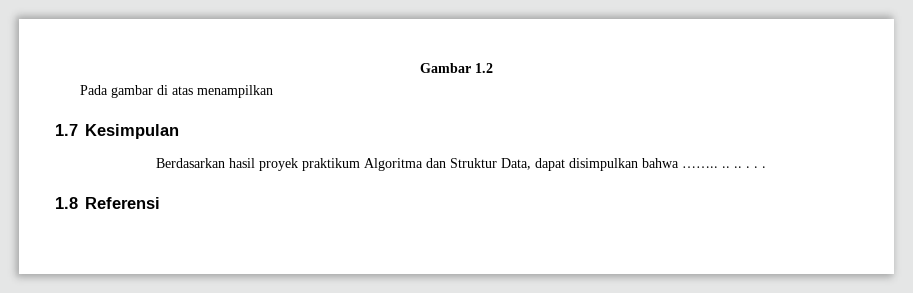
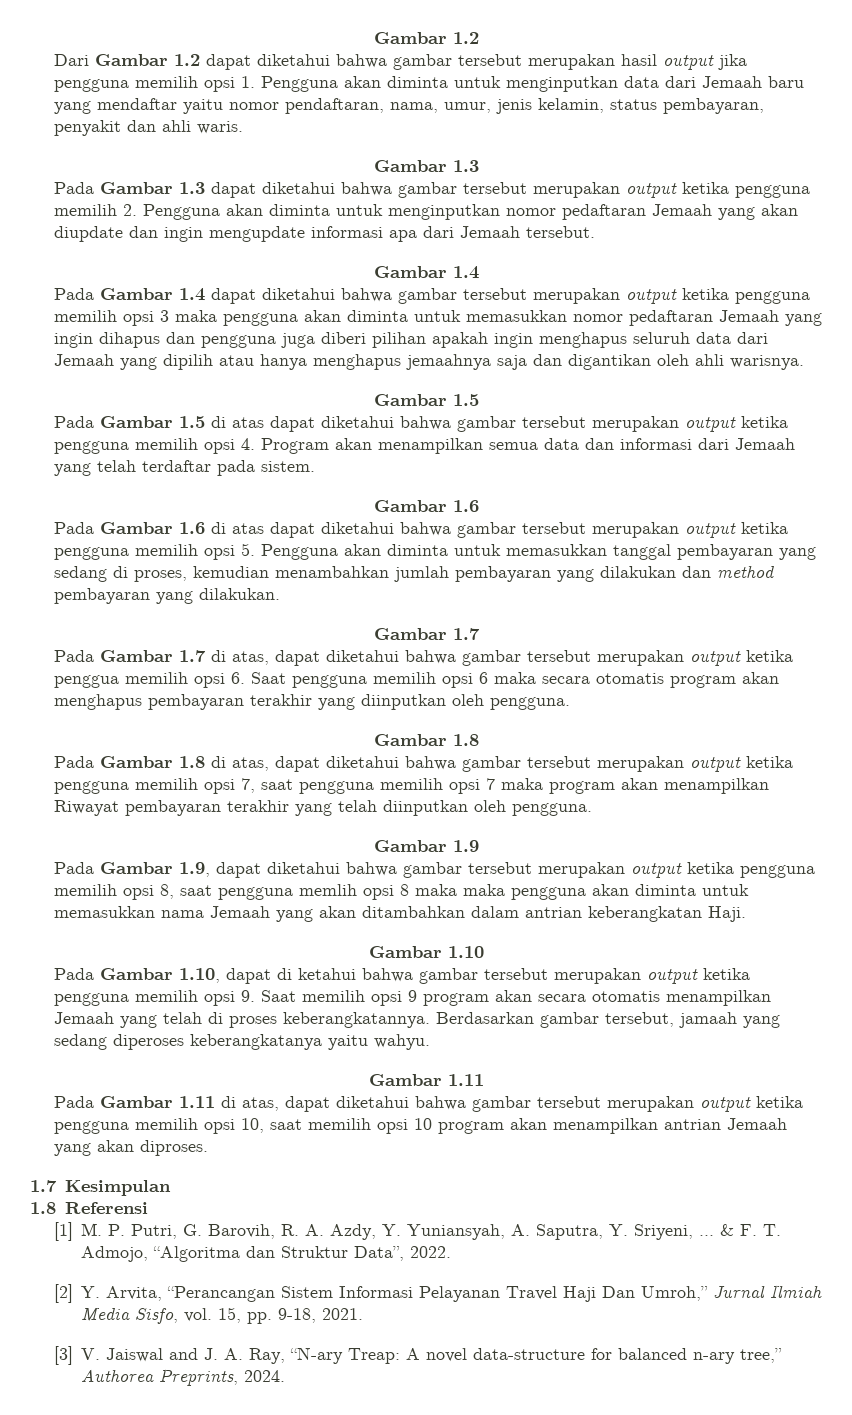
[80,85,274,98] [55,124,179,139] [156,158,767,171] [55,197,160,209] Pada gambar di atas menampilkan // 1.7 Kesimpulan // Berdasarkan hasil proyek praktikum Algoritma dan Struktur Data, dapat disimpulkan bahwa …….. .. .. . . . // 1.8 Referensi -> [53,54,747,70] [53,76,804,92] [53,98,764,114] [53,120,243,136] [373,160,479,172] [53,182,810,198] [53,204,798,220] [53,226,595,242] [373,266,479,279] [53,288,810,304] [53,310,822,326] [53,332,768,348] [53,354,804,370] [373,394,479,406] [53,416,788,432] [53,438,795,454] [53,460,315,476] [373,500,479,512] [53,522,788,538] [53,543,816,560] [53,565,775,582] [53,588,280,604] [373,628,480,640] [53,650,793,666] [53,672,779,688] [53,694,570,710] [373,734,479,746] [53,756,793,772] [53,778,769,794] [53,800,592,816] [373,840,479,852] [53,862,815,878] [53,884,749,900] [53,906,746,922] [368,946,484,958] [53,968,750,984] [53,990,771,1006] [53,1012,780,1028] [53,1034,430,1050] [368,1074,484,1086] [53,1096,803,1112] [53,1118,787,1134] [53,1140,208,1156] [30,1180,171,1196] [30,1202,148,1214] [53,1222,782,1241] [81,1246,452,1262] [53,1284,823,1303] [81,1307,364,1324] [53,1346,783,1365] [81,1369,286,1386] Dari Gambar 1.2 dapat diketahui bahwa gambar tersebut merupakan hasil output jika pengguna memilih opsi 1. Pengguna akan diminta untuk menginputkan data dari Jemaah baru yang mendaftar yaitu nomor pendaftaran, nama, umur, jenis kelamin, status pembayaran, penyakit dan ahli waris. // Gambar 1.3 // Pada Gambar 1.3 dapat diketahui bahwa gambar tersebut merupakan output ketika pengguna memilih 2. Pengguna akan diminta untuk menginputkan nomor pedaftaran Jemaah yang akan diupdate dan ingin mengupdate informasi apa dari Jemaah tersebut. // Gambar 1.4 // Pada Gambar 1.4 dapat diketahui bahwa gambar tersebut merupakan output ketika pengguna memilih opsi 3 maka pengguna akan diminta untuk memasukkan nomor pedaftaran Jemaah yang ingin dihapus dan pengguna juga diberi pilihan apakah ingin menghapus seluruh data dari Jemaah yang dipilih atau hanya menghapus jemaahnya saja dan digantikan oleh ahli warisnya. // Gambar 1.5 // Pada Gambar 1.5 di atas dapat diketahui bahwa gambar tersebut merupakan output ketika pengguna memilih opsi 4. Program akan menampilkan semua data dan informasi dari Jemaah yang telah terdaftar pada sistem. // Gambar 1.6 // Pada Gambar 1.6 di atas dapat diketahui bahwa gambar tersebut merupakan output ketika pengguna memilih opsi 5. Pengguna akan diminta untuk memasukkan tanggal pembayaran yang sedang di proses, kemudian menambahkan jumlah pembayaran yang dilakukan dan method pembayaran yang dilakukan. // Gambar 1.7 // Pada Gambar 1.7 di atas, dapat diketahui bahwa gambar tersebut merupakan output ketika penggua memilih opsi 6. Saat pengguna memilih opsi 6 maka secara otomatis program akan menghapus pembayaran terakhir yang diinputkan oleh pengguna. // Gambar 1.8 // Pada Gambar 1.8 di atas, dapat diketahui bahwa gambar tersebut merupakan output ketika pengguna memilih opsi 7, saat pengguna memilih opsi 7 maka program akan menampilkan Riwayat pembayaran terakhir yang telah diinputkan oleh pengguna. // Gambar 1.9 // Pada Gambar 1.9, dapat diketahui bahwa gambar tersebut merupakan output ketika pengguna memilih opsi 8, saat pengguna memlih opsi 8 maka maka pengguna akan diminta untuk memasukkan nama Jemaah yang akan ditambahkan dalam antrian keberangkatan Haji. // Gambar 1.10 // Pada Gambar 1.10, dapat di ketahui bahwa gambar tersebut merupakan output ketika pengguna memilih opsi 9. Saat memilih opsi 9 program akan secara otomatis menampilkan Jemaah yang telah di proses keberangkatannya. Berdasarkan gambar tersebut, jamaah yang sedang diperoses keberangkatanya yaitu wahyu. // Gambar 1.11 // Pada Gambar 1.11 di atas, dapat diketahui bahwa gambar tersebut merupakan output ketika pengguna memilih opsi 10, saat memilih opsi 10 program akan menampilkan antrian Jemaah yang akan diproses. // 1.7 Kesimpulan // 1.8 Referensi // [1] M. P. Putri, G. Barovih, R. A. Azdy, Y. Yuniansyah, A. Saputra, Y. Sriyeni, ... & F. T. Admojo, “Algoritma dan Struktur Data”, 2022. // [2] Y. Arvita, “Perancangan Sistem Informasi Pelayanan Travel Haji Dan Umroh,” Jurnal Ilmiah Media Sisfo, vol. 15, pp. 9-18, 2021. // [3] V. Jaiswal and J. A. Ray, “N-ary Treap: A novel data-structure for balanced n-ary tree,” Authorea Preprints, 2024.

